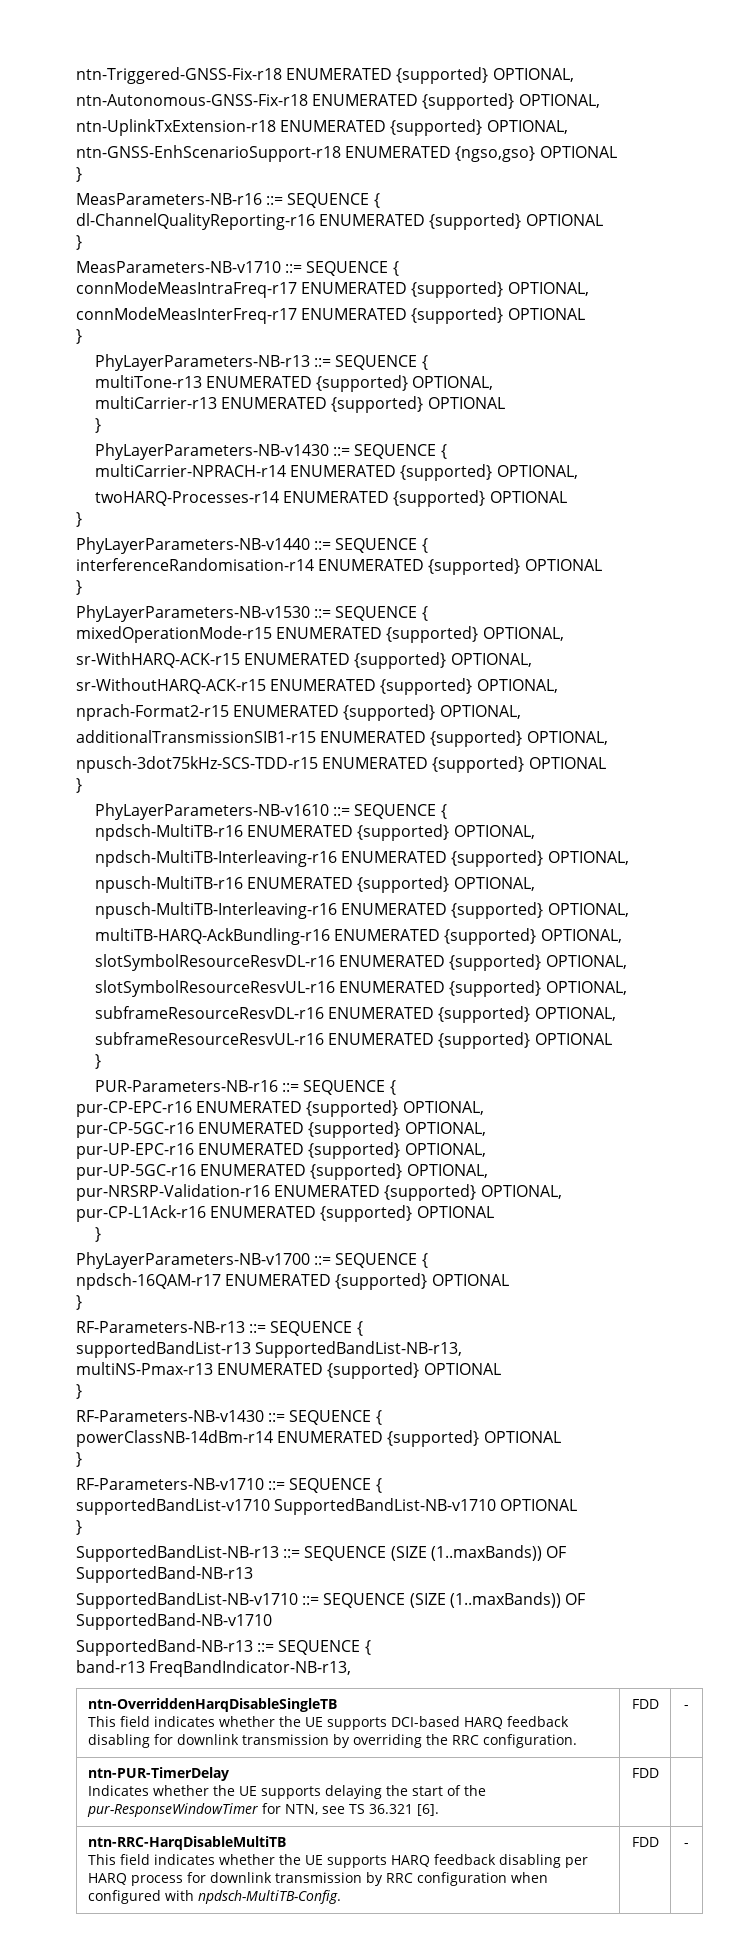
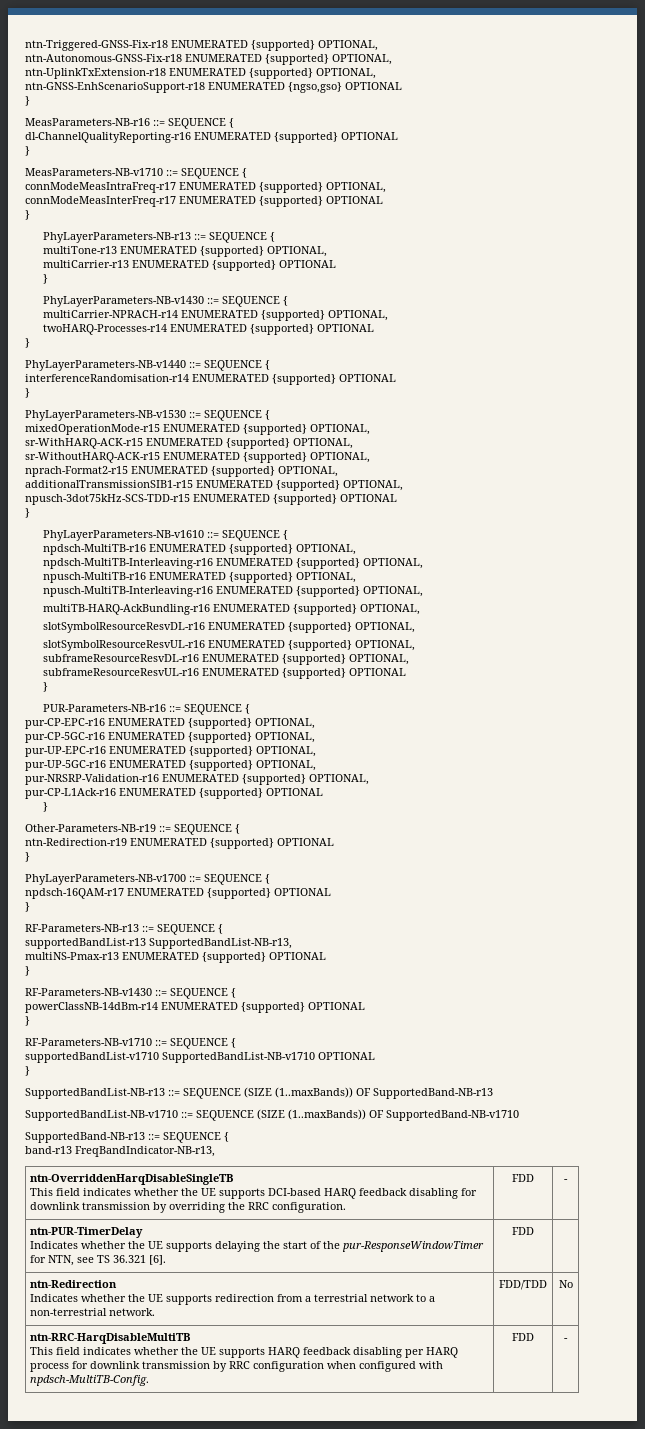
(101, 1234) none -> [25,824,240,835] [25,838,334,849] [25,852,30,862] // Other-Parameters-NB-r19 ::= SEQUENCE { // ntn-Redirection-r19 ENUMERATED {supported} OPTIONAL // }
(659, 1773) none -> [30,1280,118,1288] [30,1294,436,1305] [30,1308,156,1316] [499,1280,547,1290] [558,1280,573,1288] // ntn-Redirection // Indicates whether the UE supports redirection from a terrestrial network to a non-terrestrial network. | FDD/TDD | No

